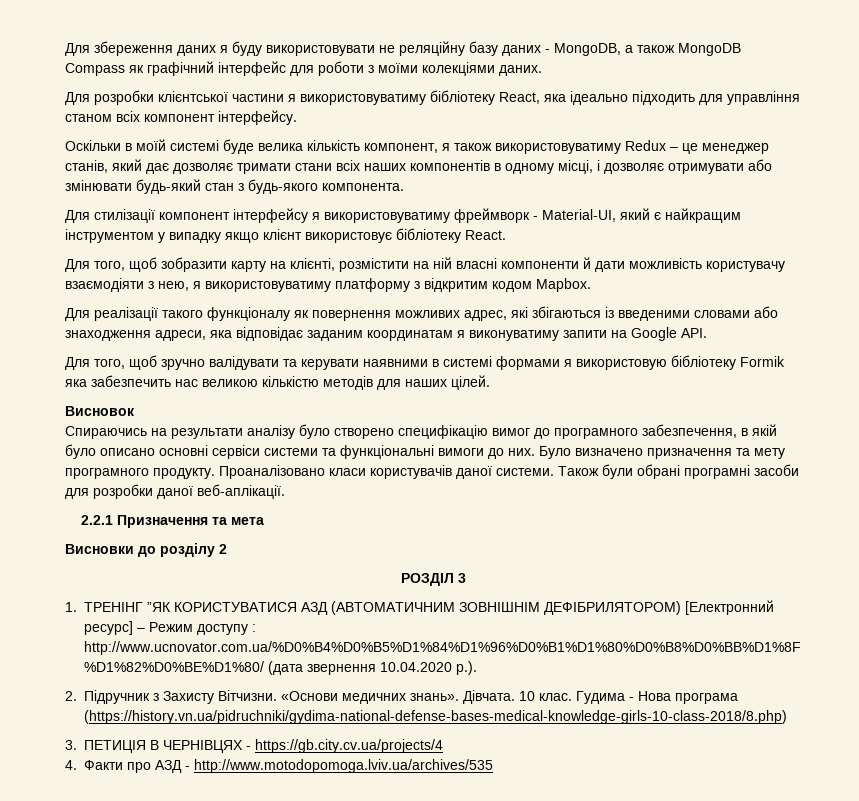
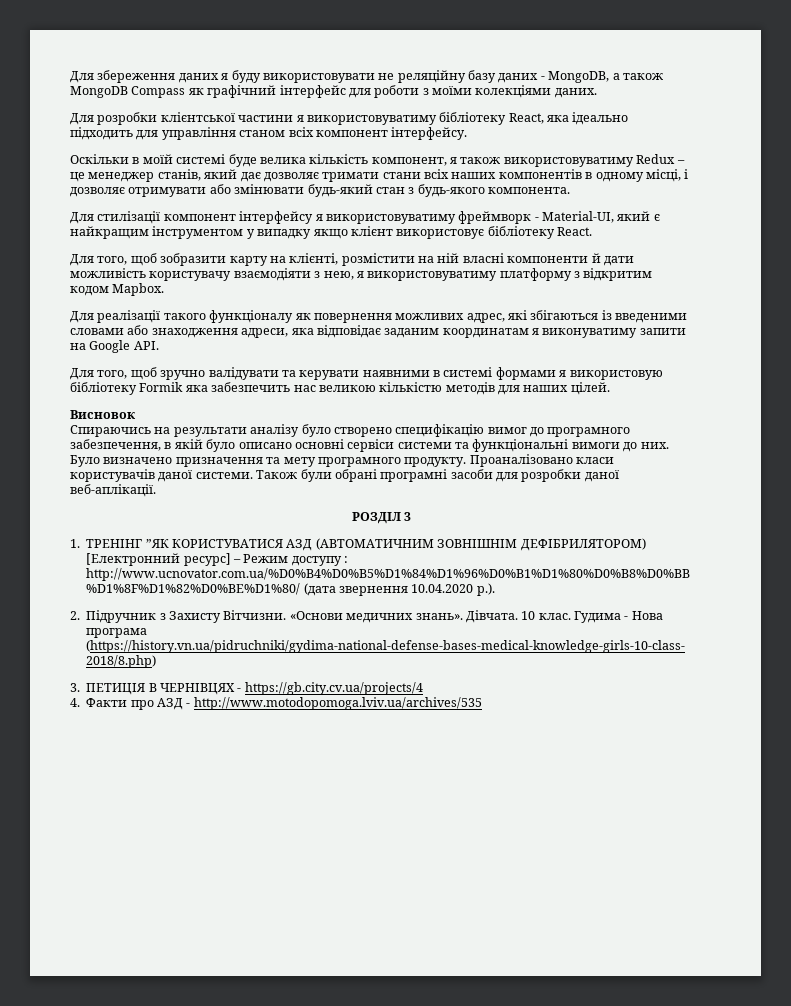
[80,515,264,528] [65,543,227,557] // 2.2.1 Призначення та мета // Висновки до розділу 2 -> (156, 490) none

